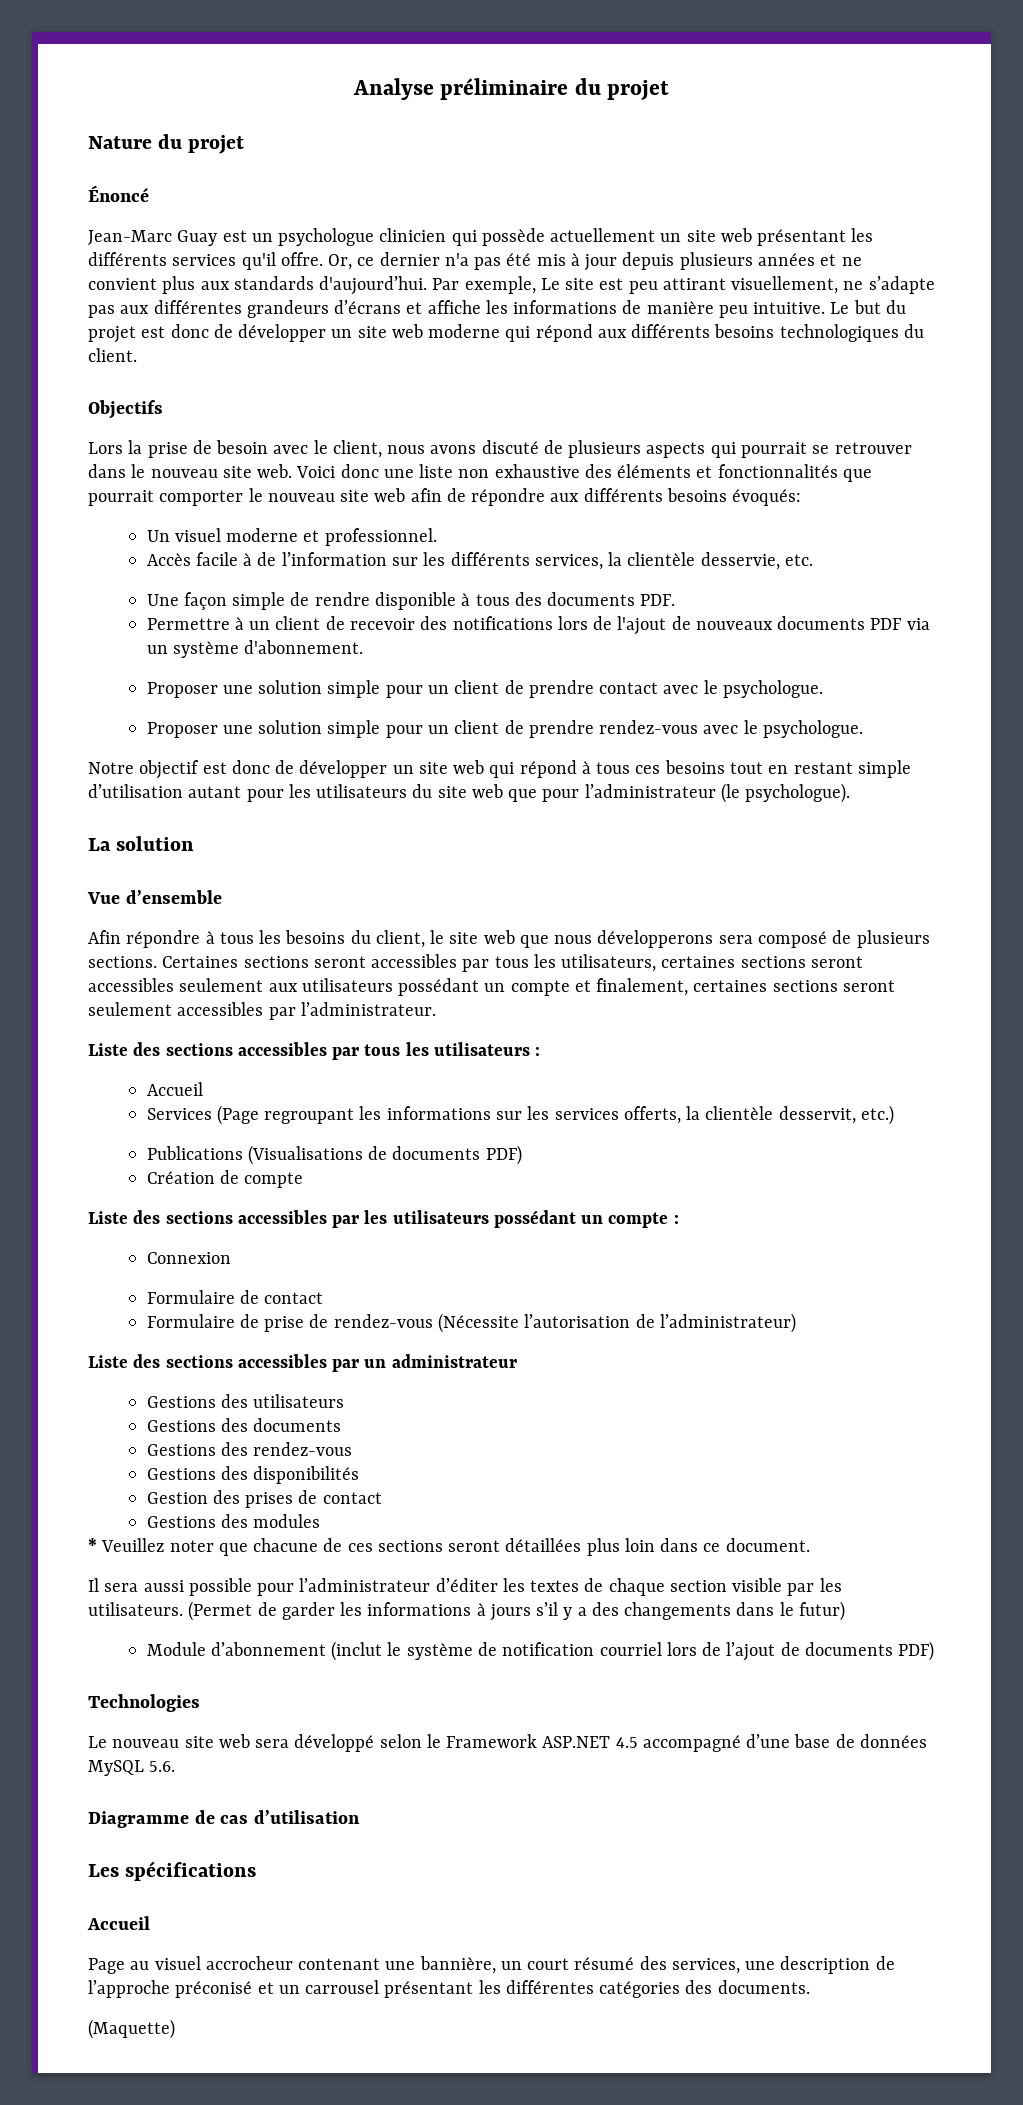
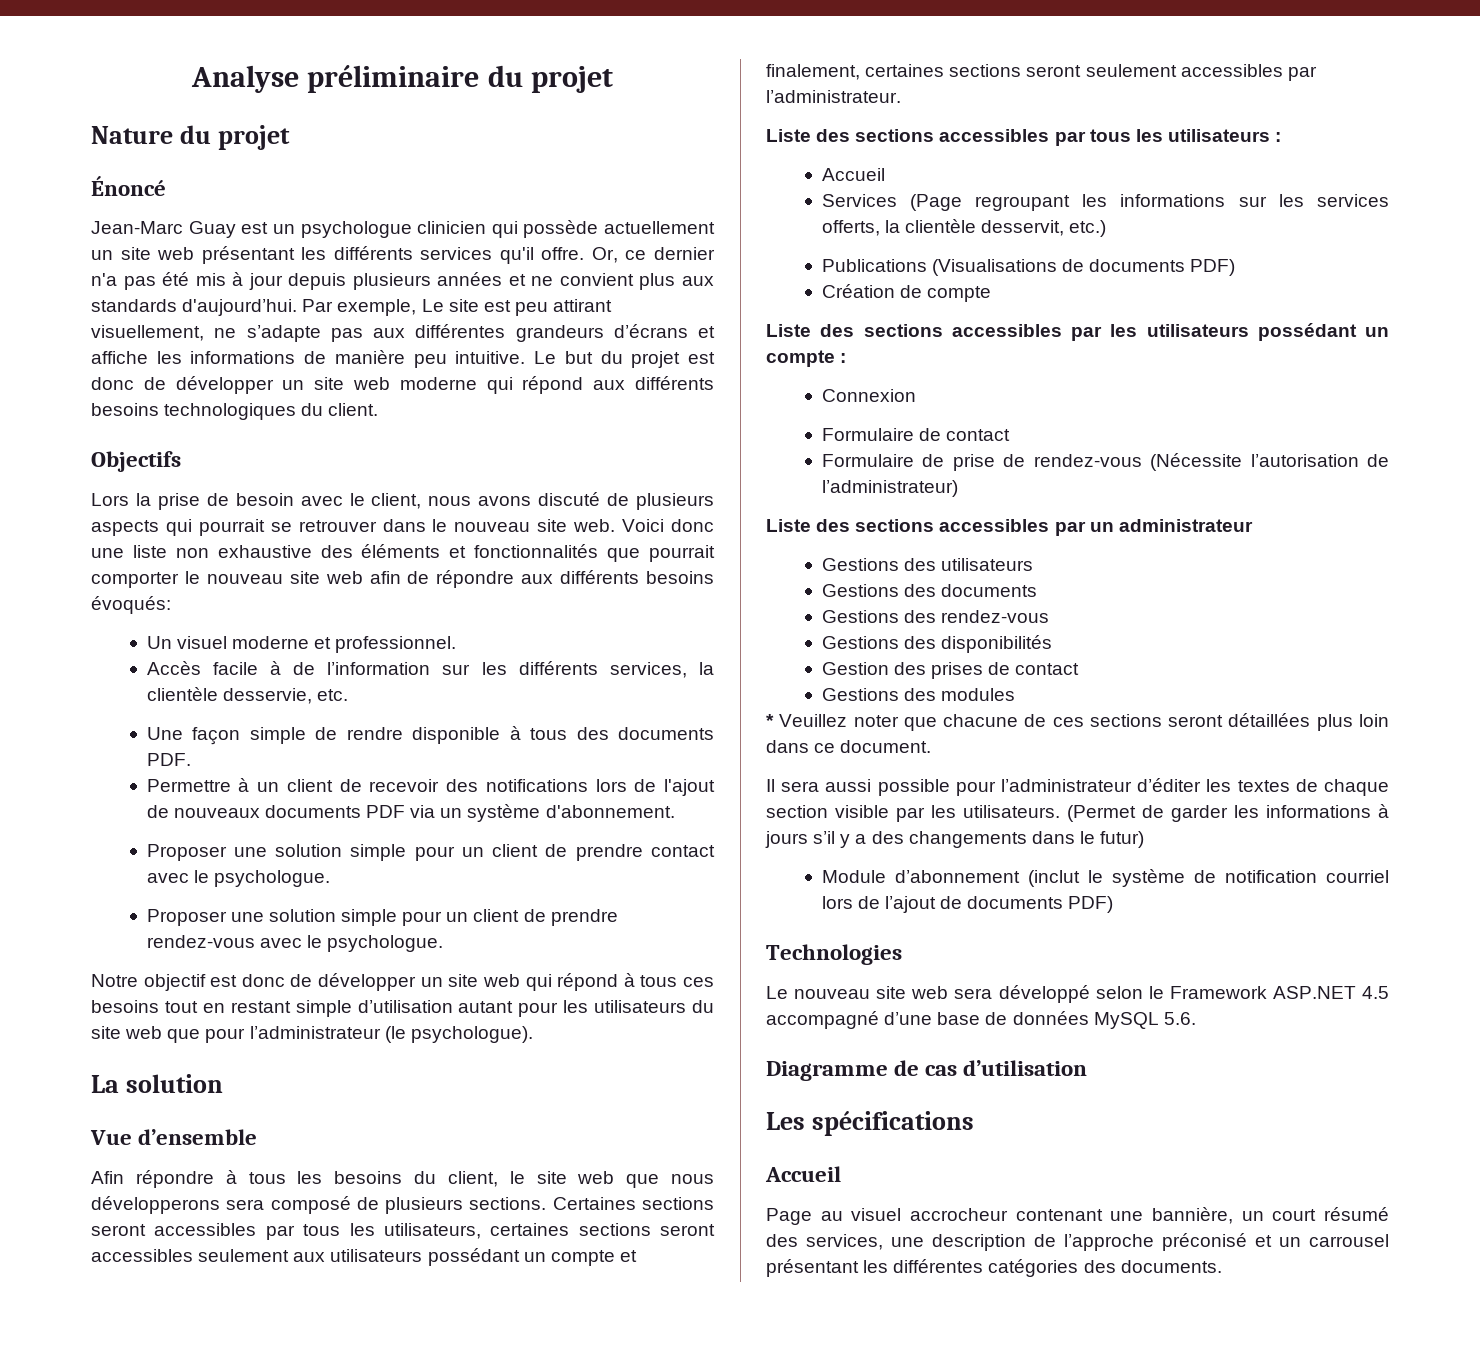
[88,2019,175,2039] // (Maquette) -> (1222, 1266) none

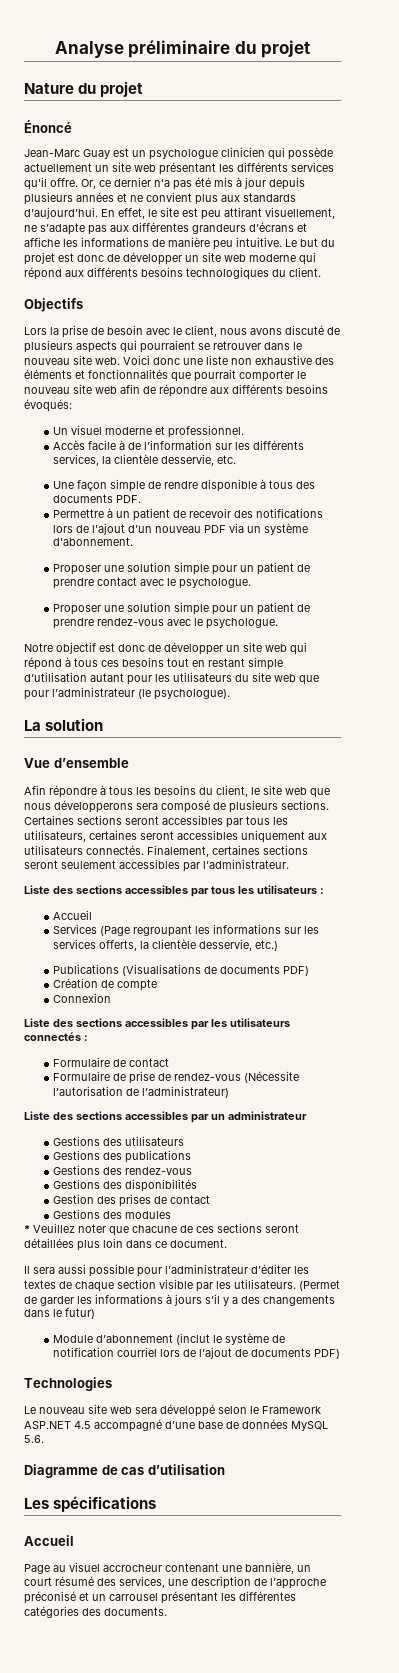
[302,299,444,316] Par exemple, Le -> [101,208,157,219] En effet, le
[198,519,265,536] pourrait -> [140,340,195,353] pourraient
[286,779,333,792] client -> [133,508,171,521] patient
[146,805,361,818] de nouveaux documents -> [128,525,202,533] d’un nouveau
[492,844,539,857] client -> [257,562,295,575] patient
[473,909,520,922] client -> [257,602,295,615] patient
[578,1223,715,1236] [91,1249,290,1262] sections seront accessibles seulement -> [140,830,305,843] seront accessibles uniquement
[427,1248,637,1266] [766,64,860,80] possédant un compte et finalement, -> [86,845,209,857] connectés. Finalement,
[981,220,1065,236] desservit, -> [199,939,253,951] desservie,
(991, 294) none -> [53,993,112,1003] // Connexion
[1257,323,1389,341] [766,350,847,367] [821,389,916,402] possédant un compte : // Connexion -> [24,1032,88,1041] connectés :
[940,584,1037,597] documents -> [125,1150,192,1163] publications

